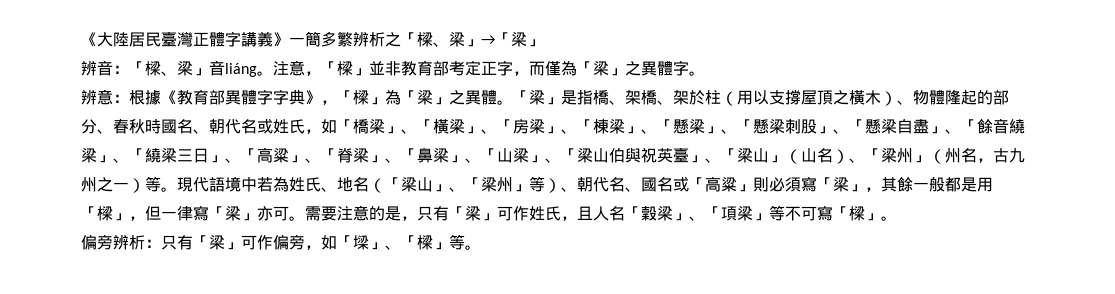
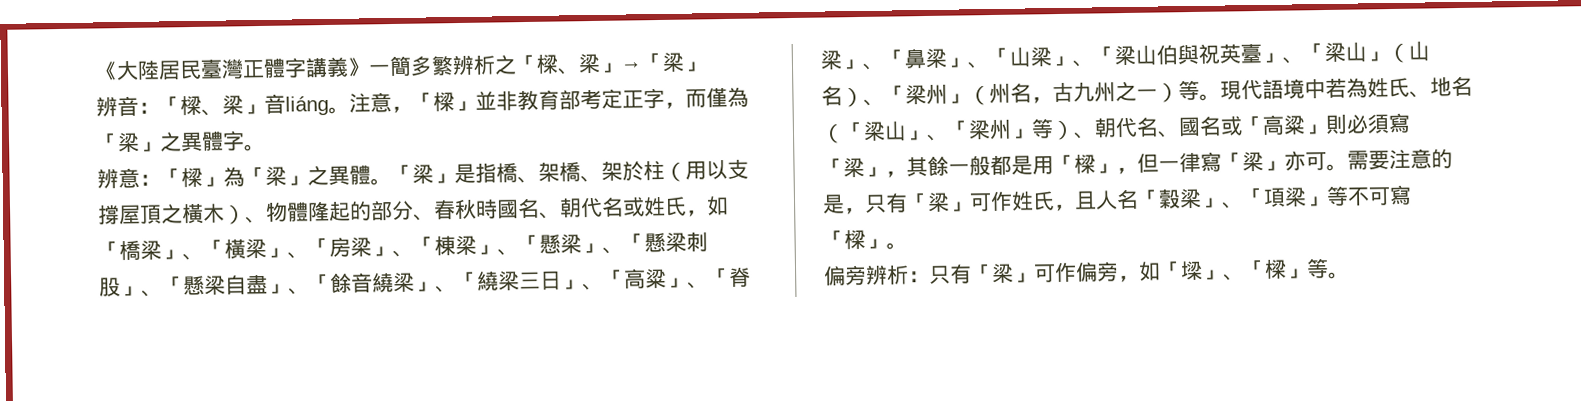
[129,89,337,105] 根據《教育部異體字字典》， -> (161, 180) none

